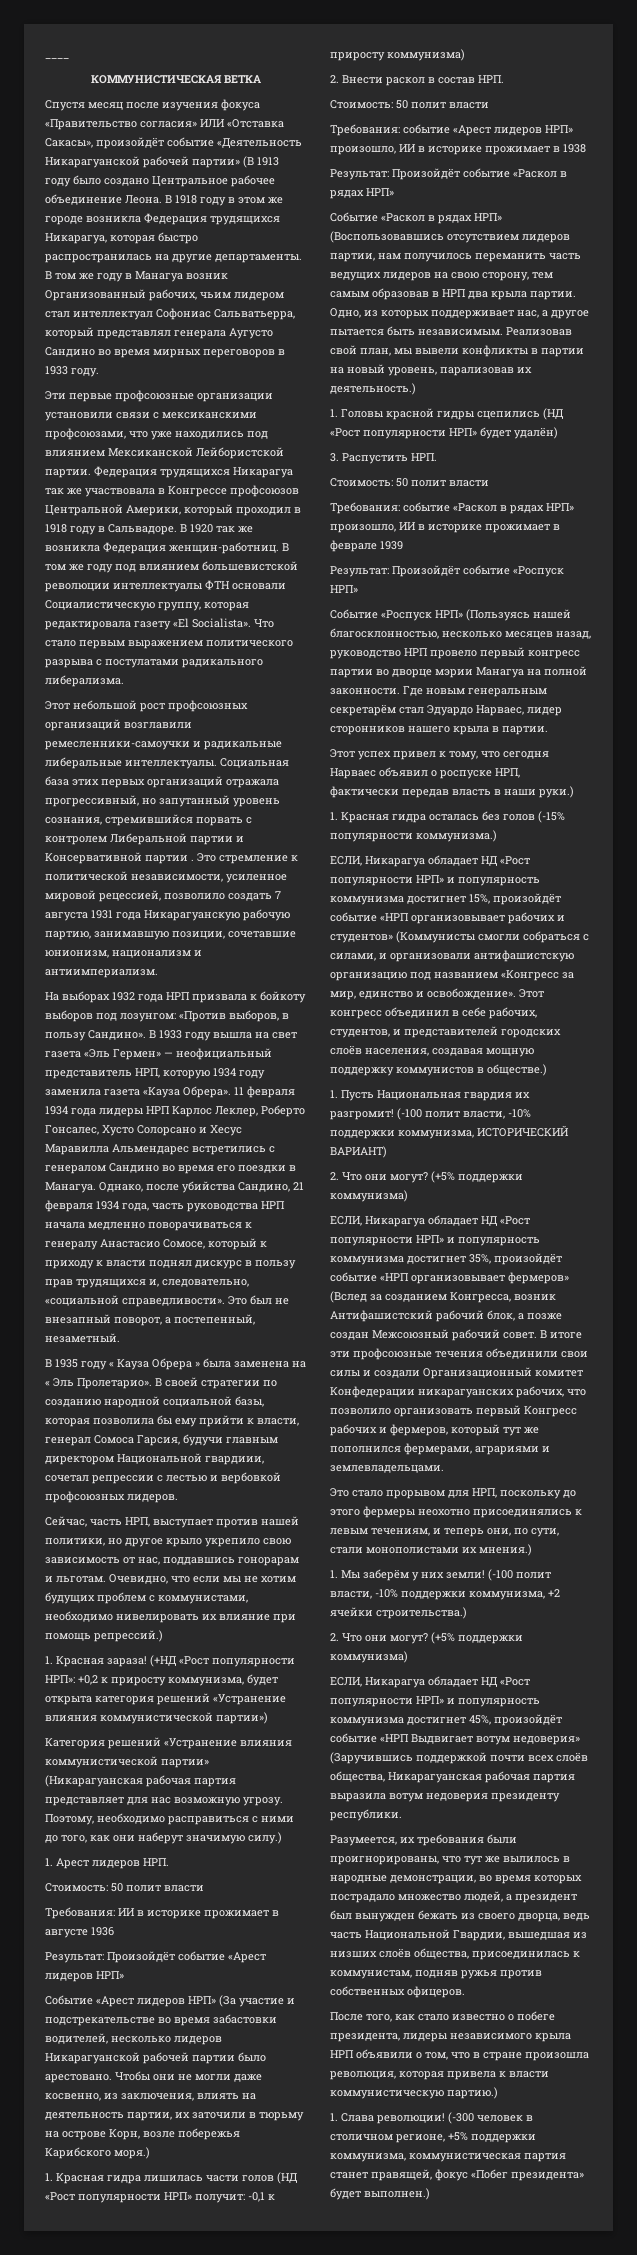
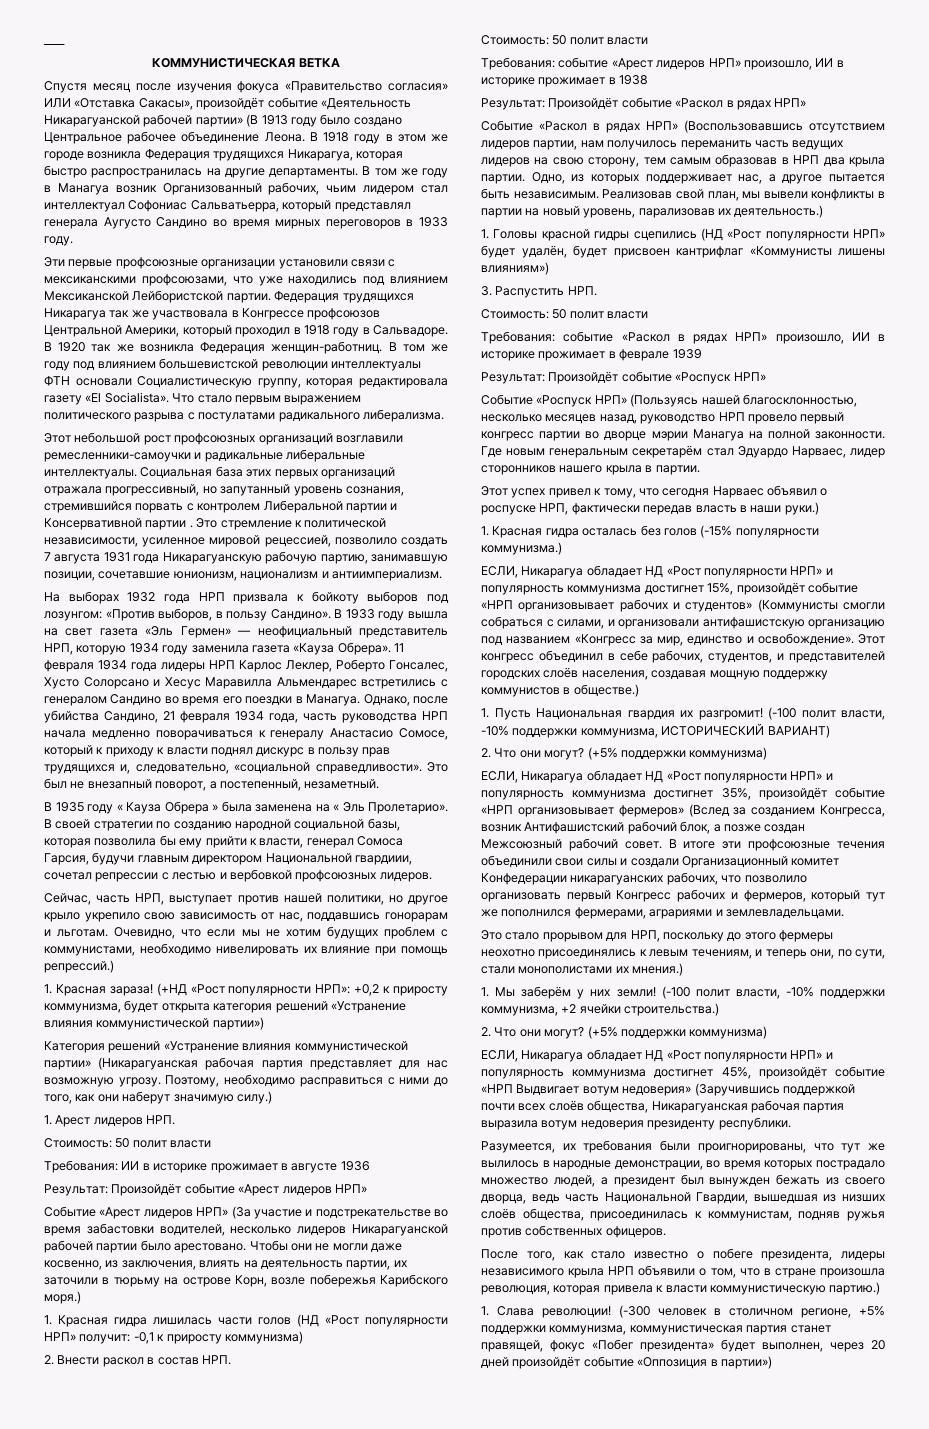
[514,427,558,439] удалён) -> [521,245,885,258] [481,262,549,275] удалён, будет присвоен кантрифлаг «Коммунисты лишены влияниям»)
[364,2188,430,2200] выполнен.) -> [762,1340,885,1352] [481,1356,772,1369] выполнен, через 20 дней произойдёт событие «Оппозиция в партии»)

